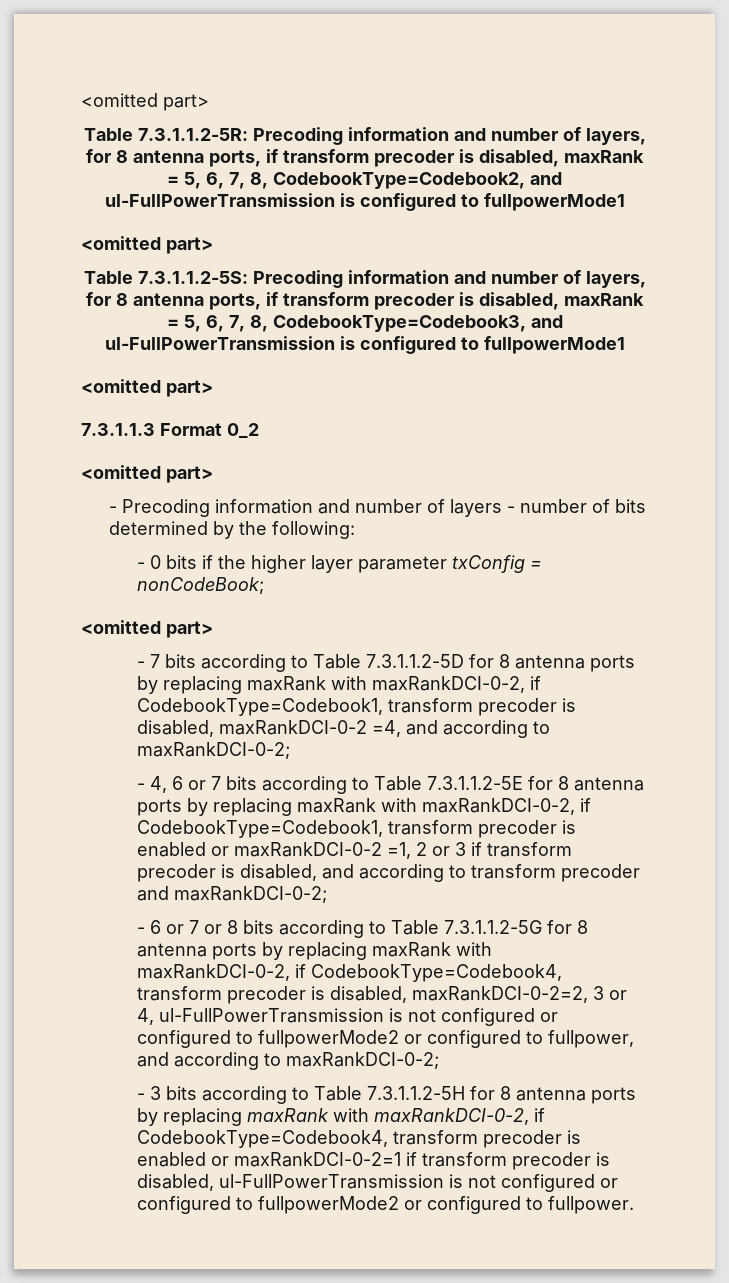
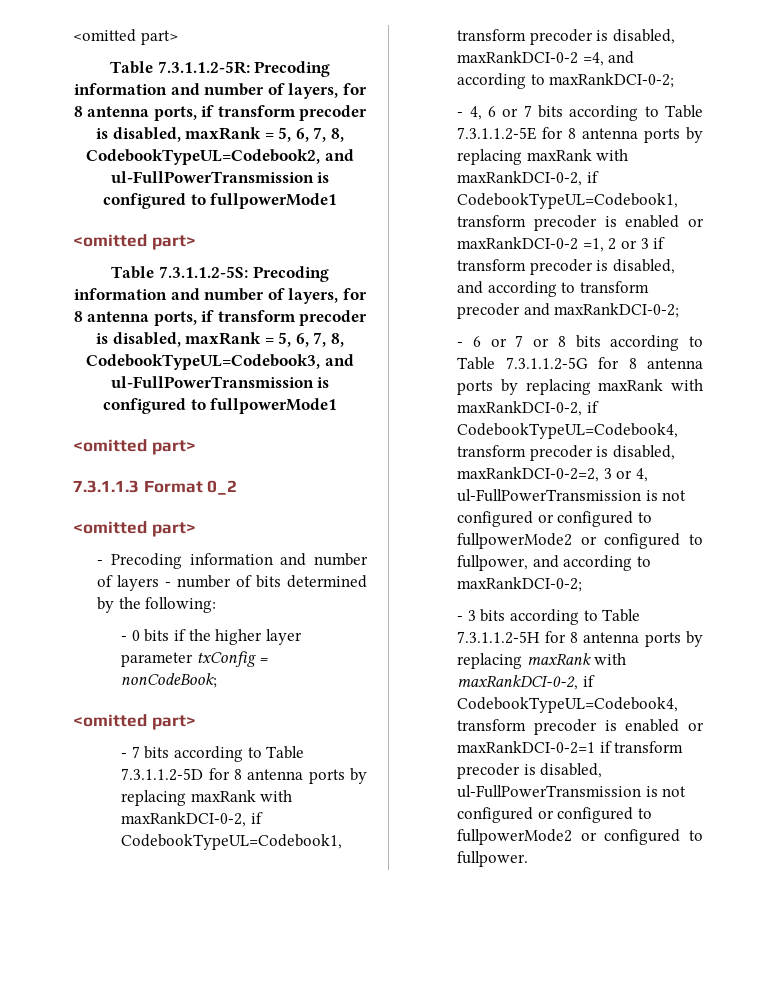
[273,172,525,189] CodebookType=Codebook2, -> [86,149,321,165] CodebookTypeUL=Codebook2,
[272,315,526,332] CodebookType=Codebook3, -> [86,354,321,370] CodebookTypeUL=Codebook3,
[137,698,384,716] CodebookType=Codebook1, -> [121,834,343,850] CodebookTypeUL=Codebook1,
[137,820,384,838] CodebookType=Codebook1, -> [457,193,679,209] CodebookTypeUL=Codebook1,
[311,964,563,982] CodebookType=Codebook4, -> [457,423,679,439] CodebookTypeUL=Codebook4,
[137,1130,389,1148] CodebookType=Codebook4, -> [457,697,679,713] CodebookTypeUL=Codebook4,

